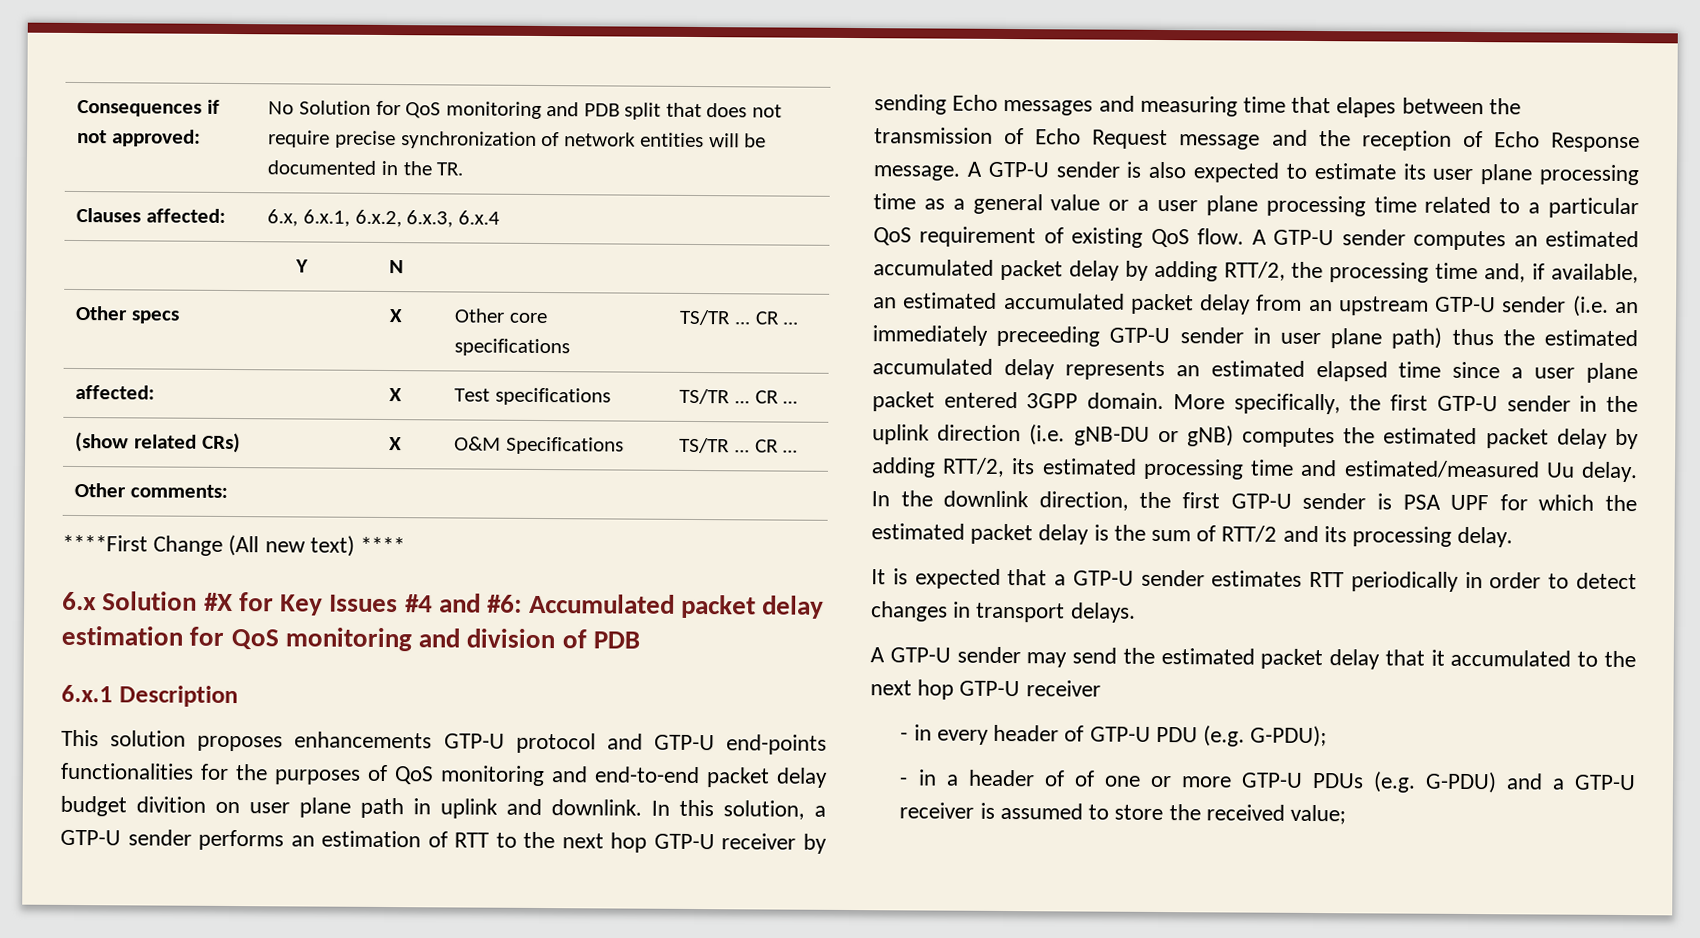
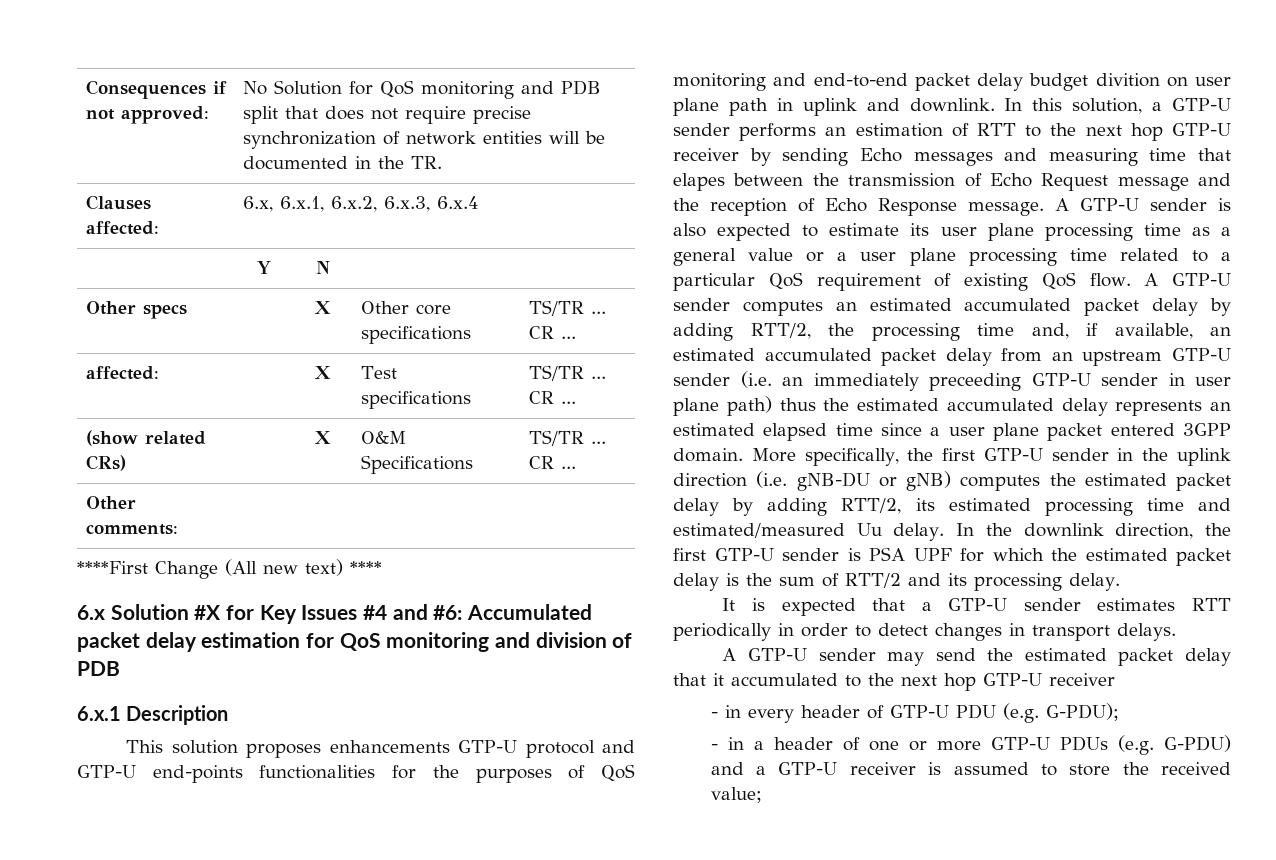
[1073,770,1095,787] of -> (860, 744) none

